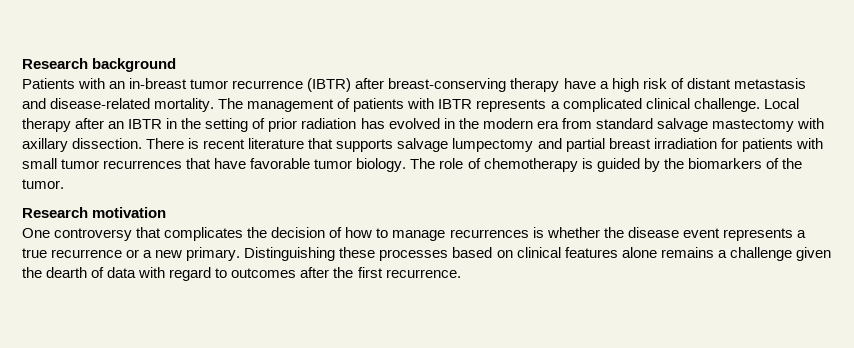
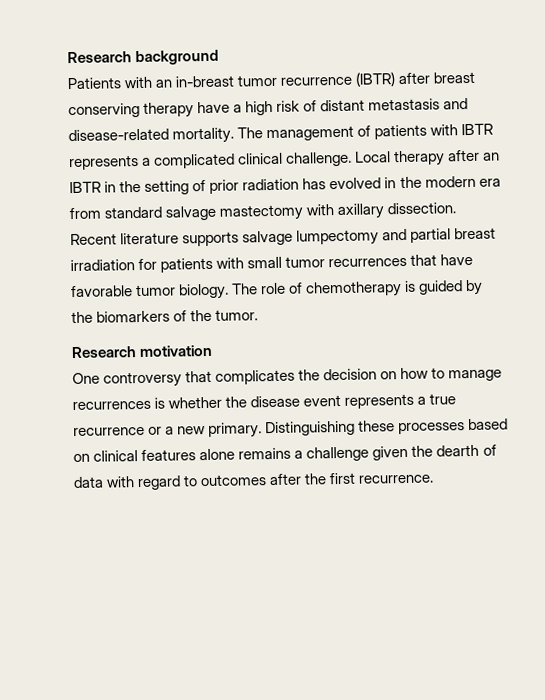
[388,78,507,92] breast-conserving -> [433,71,476,84] [68,102,140,119] breast conserving
[146,138,334,149] There is recent literature that -> [70,232,180,246] Recent literature
[329,227,343,238] of -> [380,371,398,380] on

